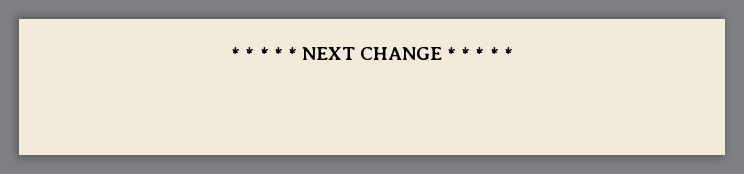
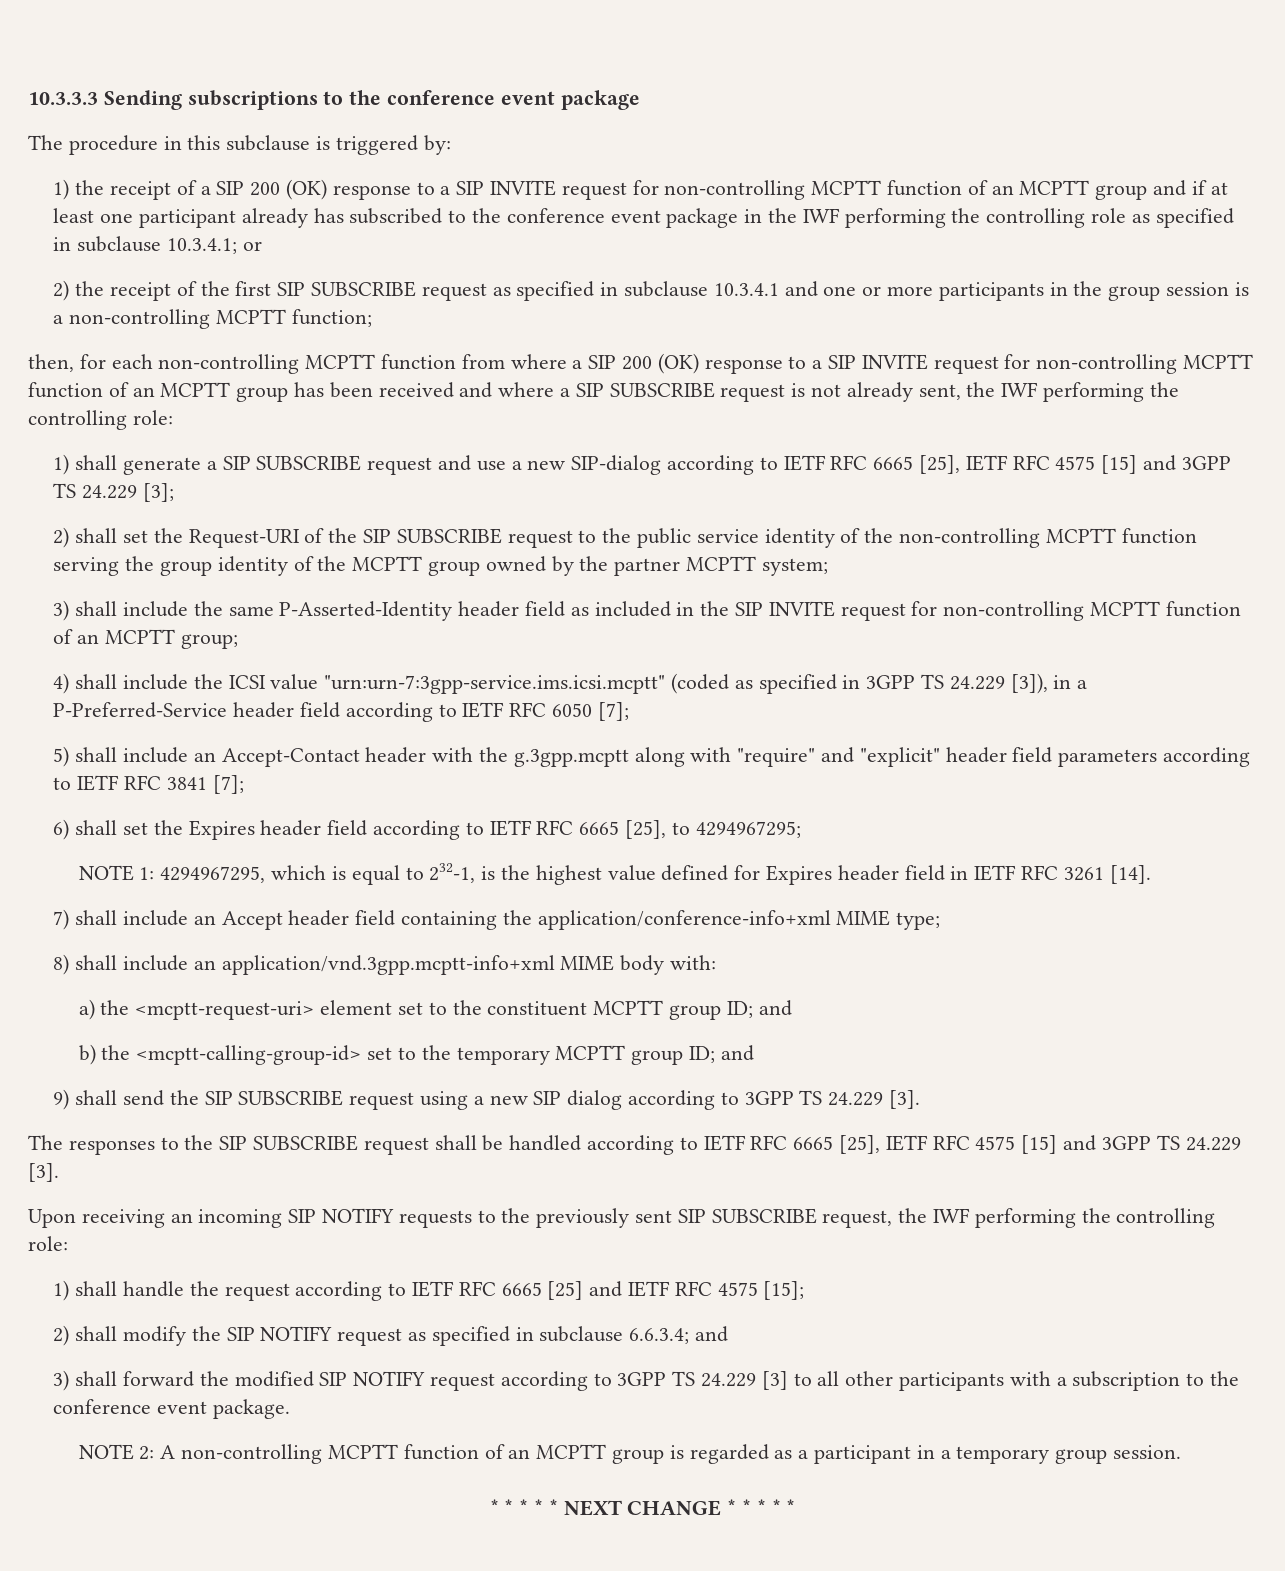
(231, 53) none -> [28,90,640,110] [28,135,451,155] [53,179,1228,200] [53,208,1234,228] [53,236,262,254] [53,280,1249,301] [53,309,372,329] [28,353,1254,374] [28,382,1179,402] [28,410,173,430] [53,454,1231,475] [53,483,174,502] [53,527,1197,548] [53,556,828,576] [53,600,1241,621] [53,629,238,649] [53,673,1088,694] [53,702,629,722] [53,746,1251,767] [53,775,244,794] [53,819,801,840] [78,863,1151,885] [53,909,941,930] [53,954,716,975] [78,999,792,1020] [78,1044,754,1065] [53,1089,921,1110] [28,1135,1241,1155] [28,1163,59,1182] [28,1208,1216,1228] [28,1236,68,1251] [53,1280,805,1301] [53,1325,728,1346] [53,1370,1240,1391] [53,1399,290,1419] [78,1444,1181,1464] 10.3.3.3 Sending subscriptions to the conference event package // The procedure in this subclause is triggered by: // 1) the receipt of a SIP 200 (OK) response to a SIP INVITE request for non-controlling MCPTT function of an MCPTT group and if at least one participant already has subscribed to the conference event package in the IWF performing the controlling role as specified in subclause 10.3.4.1; or // 2) the receipt of the first SIP SUBSCRIBE request as specified in subclause 10.3.4.1 and one or more participants in the group session is a non-controlling MCPTT function; // then, for each non-controlling MCPTT function from where a SIP 200 (OK) response to a SIP INVITE request for non-controlling MCPTT function of an MCPTT group has been received and where a SIP SUBSCRIBE request is not already sent, the IWF performing the controlling role: // 1) shall generate a SIP SUBSCRIBE request and use a new SIP-dialog according to IETF RFC 6665 [25], IETF RFC 4575 [15] and 3GPP TS 24.229 [3]; // 2) shall set the Request-URI of the SIP SUBSCRIBE request to the public service identity of the non-controlling MCPTT function serving the group identity of the MCPTT group owned by the partner MCPTT system; // 3) shall include the same P-Asserted-Identity header field as included in the SIP INVITE request for non-controlling MCPTT function of an MCPTT group; // 4) shall include the ICSI value "urn:urn-7:3gpp-service.ims.icsi.mcptt" (coded as specified in 3GPP TS 24.229 [3]), in a P-Preferred-Service header field according to IETF RFC 6050 [7]; // 5) shall include an Accept-Contact header with the g.3gpp.mcptt along with "require" and "explicit" header field parameters according to IETF RFC 3841 [7]; // 6) shall set the Expires header field according to IETF RFC 6665 [25], to 4294967295; // NOTE 1: 4294967295, which is equal to 232-1, is the highest value defined for Expires header field in IETF RFC 3261 [14]. // 7) shall include an Accept header field containing the application/conference-info+xml MIME type; // 8) shall include an application/vnd.3gpp.mcptt-info+xml MIME body with: // a) the <mcptt-request-uri> element set to the constituent MCPTT group ID; and // b) the <mcptt-calling-group-id> set to the temporary MCPTT group ID; and // 9) shall send the SIP SUBSCRIBE request using a new SIP dialog according to 3GPP TS 24.229 [3]. // The responses to the SIP SUBSCRIBE request shall be handled according to IETF RFC 6665 [25], IETF RFC 4575 [15] and 3GPP TS 24.229 [3]. // Upon receiving an incoming SIP NOTIFY requests to the previously sent SIP SUBSCRIBE request, the IWF performing the controlling role: // 1) shall handle the request according to IETF RFC 6665 [25] and IETF RFC 4575 [15]; // 2) shall modify the SIP NOTIFY request as specified in subclause 6.6.3.4; and // 3) shall forward the modified SIP NOTIFY request according to 3GPP TS 24.229 [3] to all other participants with a subscription to the conference event package. // NOTE 2: A non-controlling MCPTT function of an MCPTT group is regarded as a participant in a temporary group session. //

